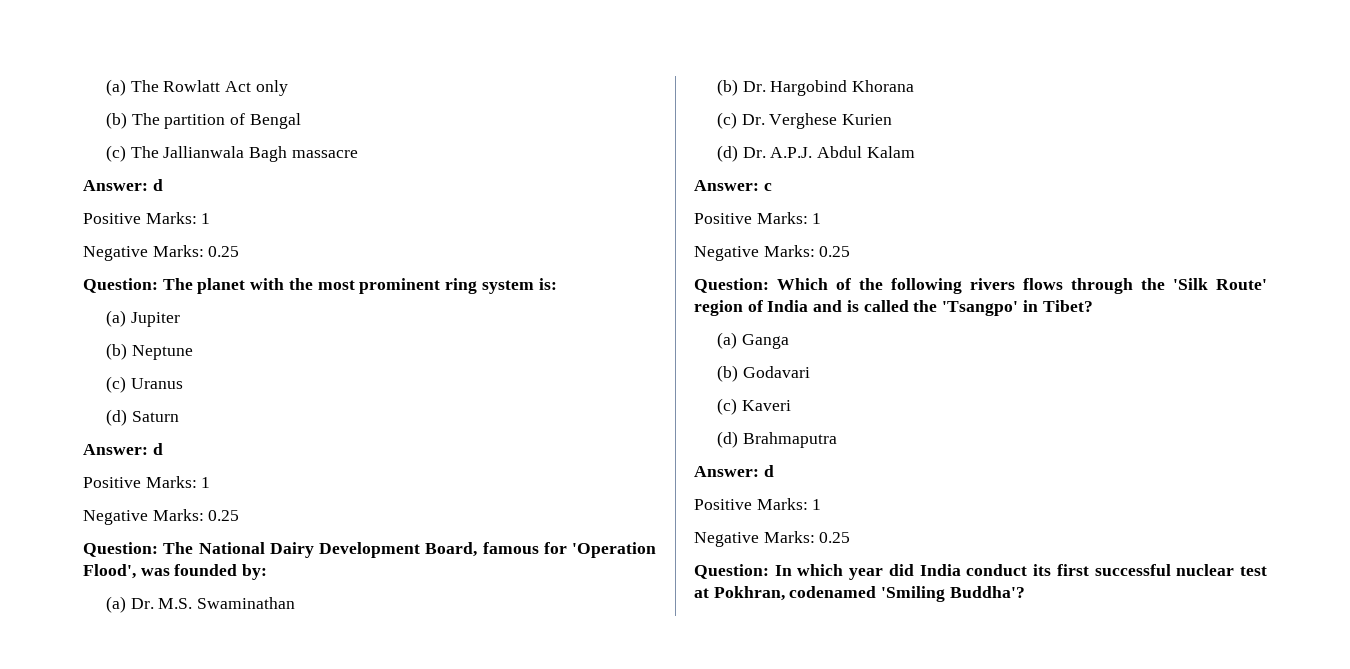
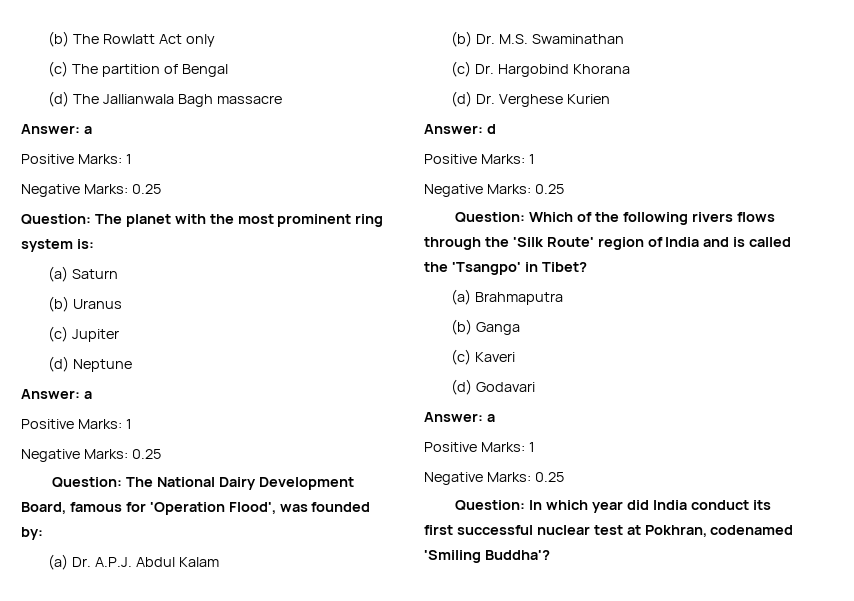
[105,79,126,96] (a) -> [47,31,69,47] (b)
[105,112,127,129] (b) -> [47,61,68,77] (c)
[105,145,126,162] (c) -> [47,91,69,107] (d)
[152,179,163,191] d -> [83,126,92,134] a
(126, 318) none -> [71,269,118,279] [47,296,122,312] [47,326,68,342] Saturn // (b) Uranus // (c)
[105,343,127,360] (b) -> [47,356,69,372] (d)
[105,376,183,393] [105,409,179,426] [83,443,163,455] // (c) Uranus // (d) Saturn // Answer: d -> [21,389,92,399] // Answer: a
(154, 603) none -> [94,557,219,567] [450,31,495,47] A.P.J. Abdul Kalam // (b) Dr.
[716,79,738,96] (b) -> [450,61,471,77] (c)
[716,112,737,129] (c) -> [450,91,472,107] (d)
[716,145,915,162] [694,180,772,191] // (d) Dr. A.P.J. Abdul Kalam // Answer: c -> [424,124,496,134] // Answer: d
[741,334,789,349] [716,365,810,382] Ganga // (b) Godavari -> [474,292,563,305] [450,319,520,335] Brahmaputra // (b) Ganga
[742,432,837,448] [694,465,774,477] Brahmaputra // Answer: d -> [475,382,535,392] [424,412,495,422] Godavari // Answer: a

